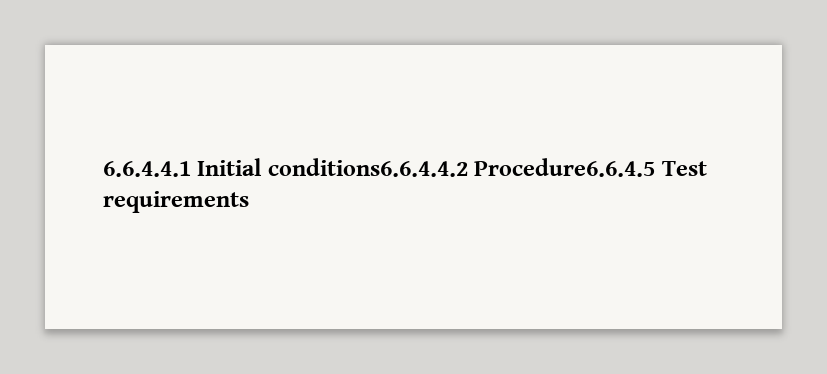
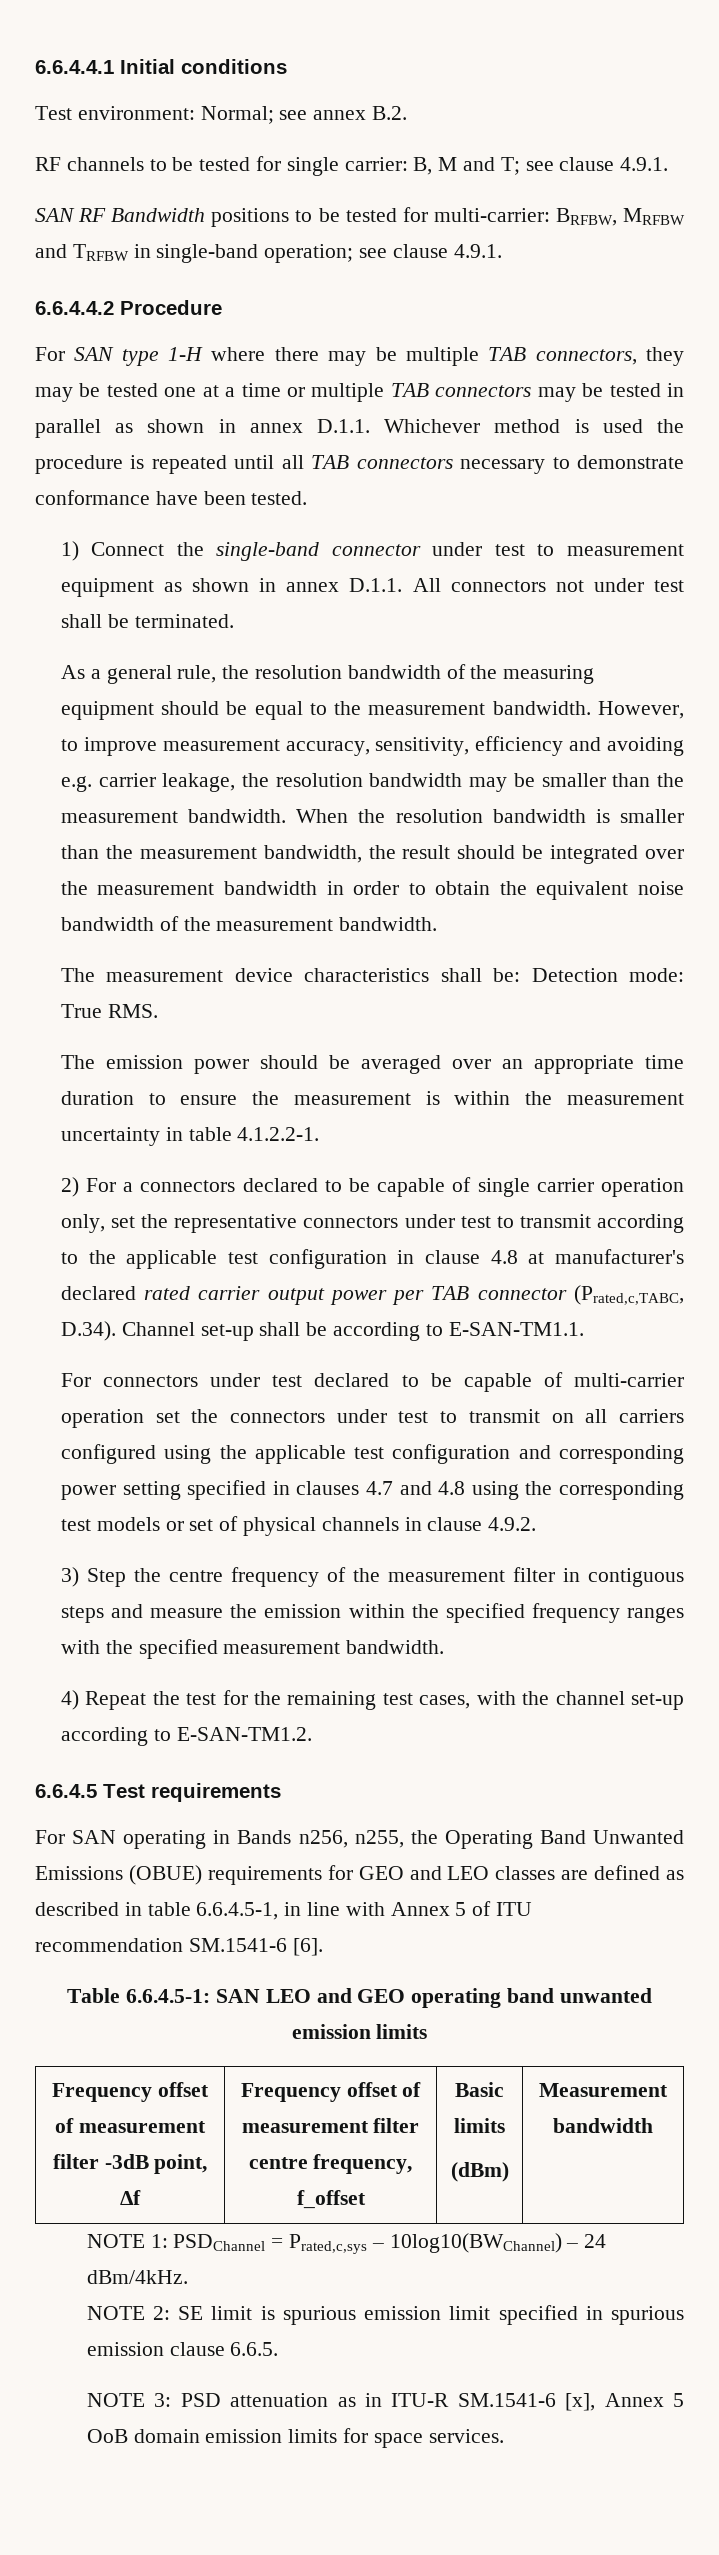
[267,158,707,177] [103,191,249,213] conditions6.6.4.4.2 Procedure6.6.4.5 Test requirements -> [181,59,287,74] [35,106,408,124] [35,156,669,176] [35,207,685,227] [35,244,502,263] [35,300,222,315] [35,347,685,366] [35,383,685,402] [35,419,685,438] [35,455,685,474] [35,490,308,505] [60,541,684,561] [60,578,685,597] [60,614,234,628] [60,664,595,684] [60,701,684,720] [60,736,684,756] [60,773,684,792] [60,809,684,823] [60,845,684,864] [60,881,684,900] [60,916,438,931] [60,968,684,982] [60,1004,158,1018] [60,1055,684,1074] [60,1091,684,1105] [60,1127,320,1146] [60,1177,684,1197] [60,1214,684,1233] [60,1249,684,1269] [60,1285,684,1305] [60,1321,584,1341] [60,1372,684,1392] [60,1409,684,1428] [60,1444,684,1464] [60,1480,684,1500] [60,1516,537,1536] [60,1567,685,1587] [60,1603,684,1623] [60,1639,445,1659] [60,1690,684,1710] [60,1727,312,1746] [35,1783,281,1802] [35,1830,685,1849] [35,1865,684,1885] [35,1901,533,1920] [35,1938,323,1956] [67,1988,652,2008] [291,2024,428,2039] [52,2082,209,2102] [55,2118,206,2133] [52,2154,208,2174] [120,2190,141,2205] [240,2082,422,2102] [241,2118,420,2133] [248,2154,413,2174] [296,2190,366,2209] [455,2082,504,2097] [454,2118,505,2133] [450,2162,509,2182] [539,2083,668,2097] [553,2118,653,2133] [86,2233,607,2254] [86,2270,188,2284] [86,2305,684,2325] [86,2342,279,2356] [86,2393,685,2411] [86,2428,504,2448] conditions // Test environment: Normal; see annex B.2. // RF channels to be tested for single carrier: B, M and T; see clause 4.9.1. // SAN RF Bandwidth positions to be tested for multi-carrier: BRFBW, MRFBW and TRFBW in single-band operation; see clause 4.9.1. // 6.6.4.4.2 Procedure // For SAN type 1-H where there may be multiple TAB connectors, they may be tested one at a time or multiple TAB connectors may be tested in parallel as shown in annex D.1.1. Whichever method is used the procedure is repeated until all TAB connectors necessary to demonstrate conformance have been tested. // 1) Connect the single-band connector under test to measurement equipment as shown in annex D.1.1. All connectors not under test shall be terminated. // As a general rule, the resolution bandwidth of the measuring equipment should be equal to the measurement bandwidth. However, to improve measurement accuracy, sensitivity, efficiency and avoiding e.g. carrier leakage, the resolution bandwidth may be smaller than the measurement bandwidth. When the resolution bandwidth is smaller than the measurement bandwidth, the result should be integrated over the measurement bandwidth in order to obtain the equivalent noise bandwidth of the measurement bandwidth. // The measurement device characteristics shall be: Detection mode: True RMS. // The emission power should be averaged over an appropriate time duration to ensure the measurement is within the measurement uncertainty in table 4.1.2.2-1. // 2) For a connectors declared to be capable of single carrier operation only, set the representative connectors under test to transmit according to the applicable test configuration in clause 4.8 at manufacturer's declared rated carrier output power per TAB connector (Prated,c,TABC, D.34). Channel set-up shall be according to E-SAN-TM1.1. // For connectors under test declared to be capable of multi-carrier operation set the connectors under test to transmit on all carriers configured using the applicable test configuration and corresponding power setting specified in clauses 4.7 and 4.8 using the corresponding test models or set of physical channels in clause 4.9.2. // 3) Step the centre frequency of the measurement filter in contiguous steps and measure the emission within the specified frequency ranges with the specified measurement bandwidth. // 4) Repeat the test for the remaining test cases, with the channel set-up according to E-SAN-TM1.2. // 6.6.4.5 Test requirements // For SAN operating in Bands n256, n255, the Operating Band Unwanted Emissions (OBUE) requirements for GEO and LEO classes are defined as described in table 6.6.4.5-1, in line with Annex 5 of ITU recommendation SM.1541-6 [6]. // Table 6.6.4.5-1: SAN LEO and GEO operating band unwanted emission limits // Frequency offset of measurement filter -3dB point, Δf | Frequency offset of measurement filter centre frequency, f_offset | Basic limits // (dBm) | Measurement bandwidth // NOTE 1: PSDChannel = Prated,c,sys – 10log10(BWChannel) – 24 dBm/4kHz. // NOTE 2: SE limit is spurious emission limit specified in spurious emission clause 6.6.5. // NOTE 3: PSD attenuation as in ITU-R SM.1541-6 [x], Annex 5 OoB domain emission limits for space services.

